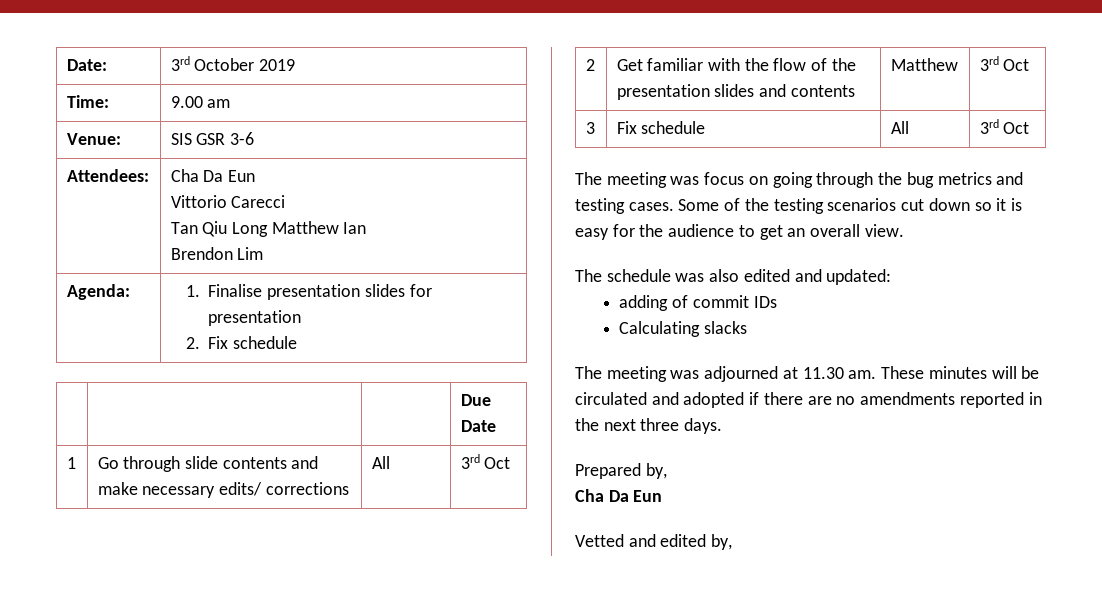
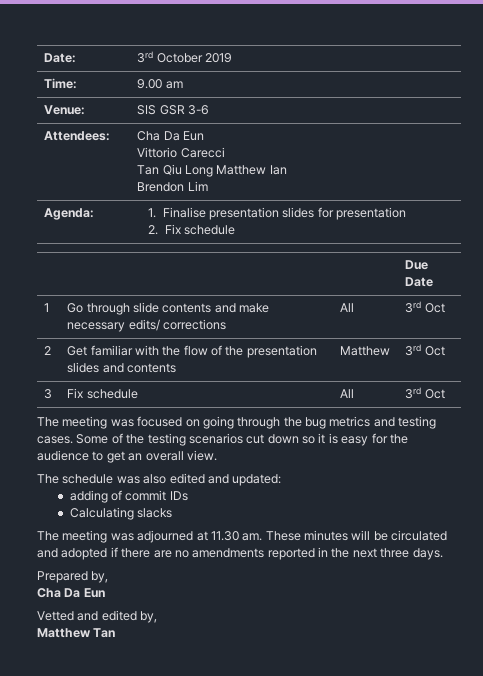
[704,172,745,185] focus -> [137,416,183,427] focused
(733, 542) none -> [37,628,116,638] // Matthew Tan

